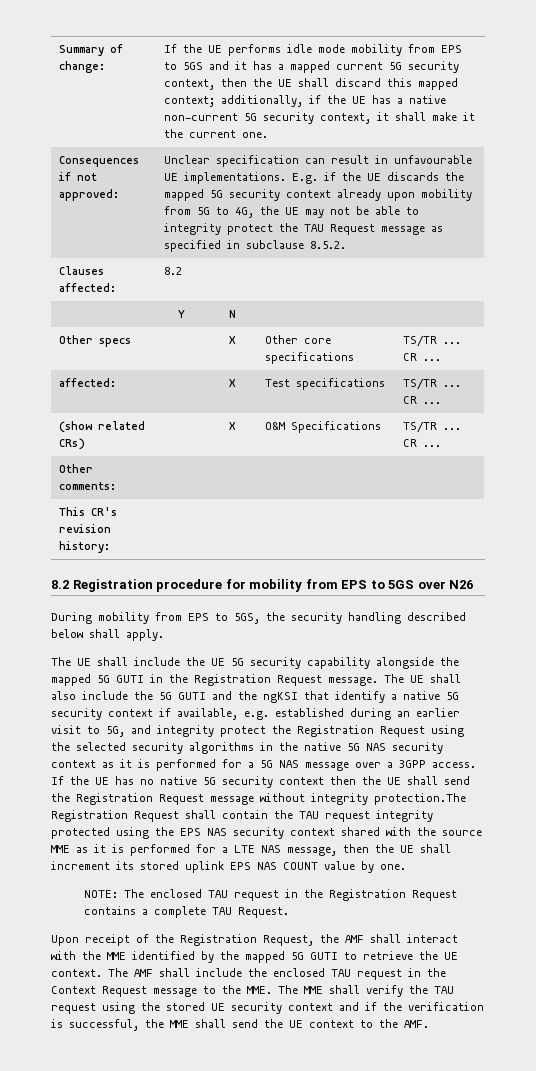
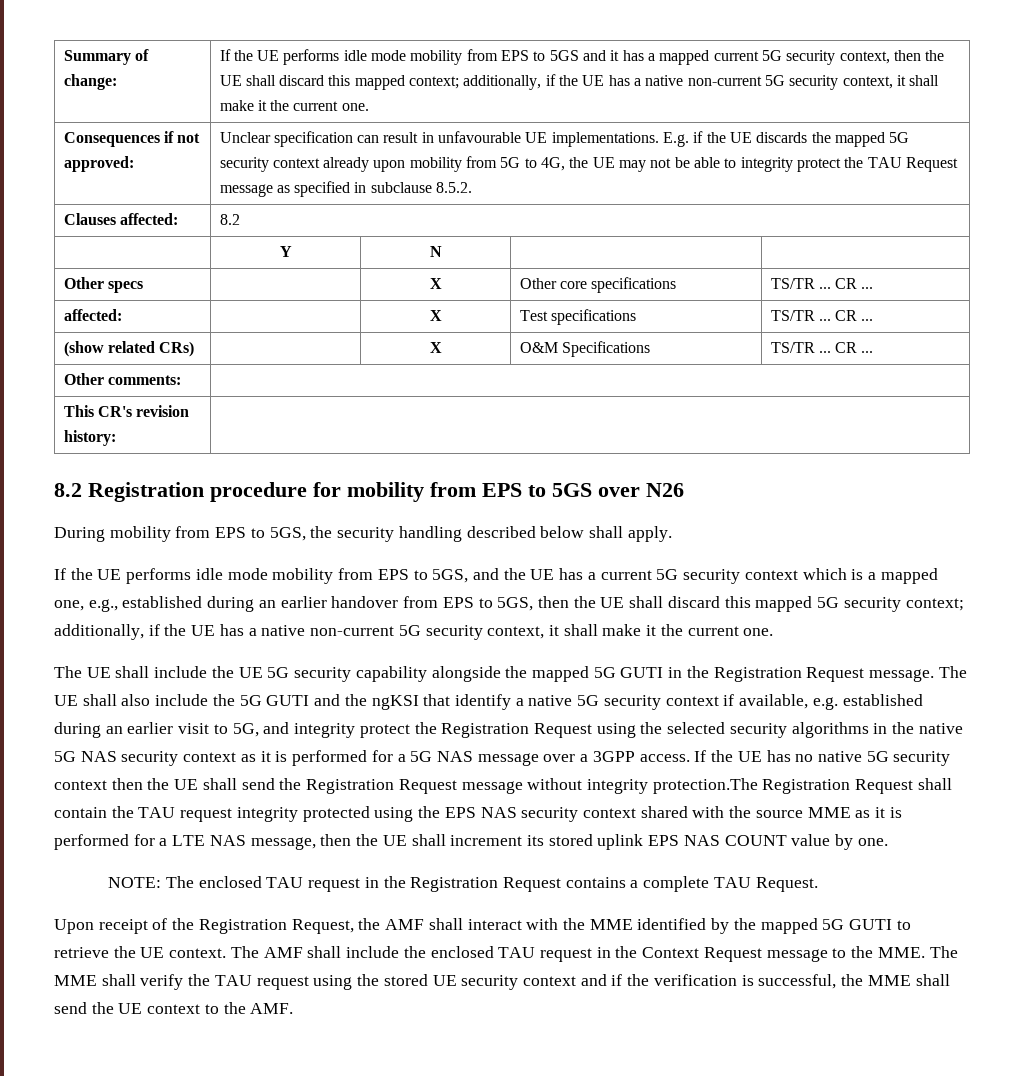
(164, 635) none -> [54,568,938,584] [54,596,964,612] [54,624,774,640] // If the UE performs idle mode mobility from EPS to 5GS, and the UE has a current 5G security context which is a mapped one, e.g., established during an earlier handover from EPS to 5GS, then the UE shall discard this mapped 5G security context; additionally, if the UE has a native non-current 5G security context, it shall make it the current one.

